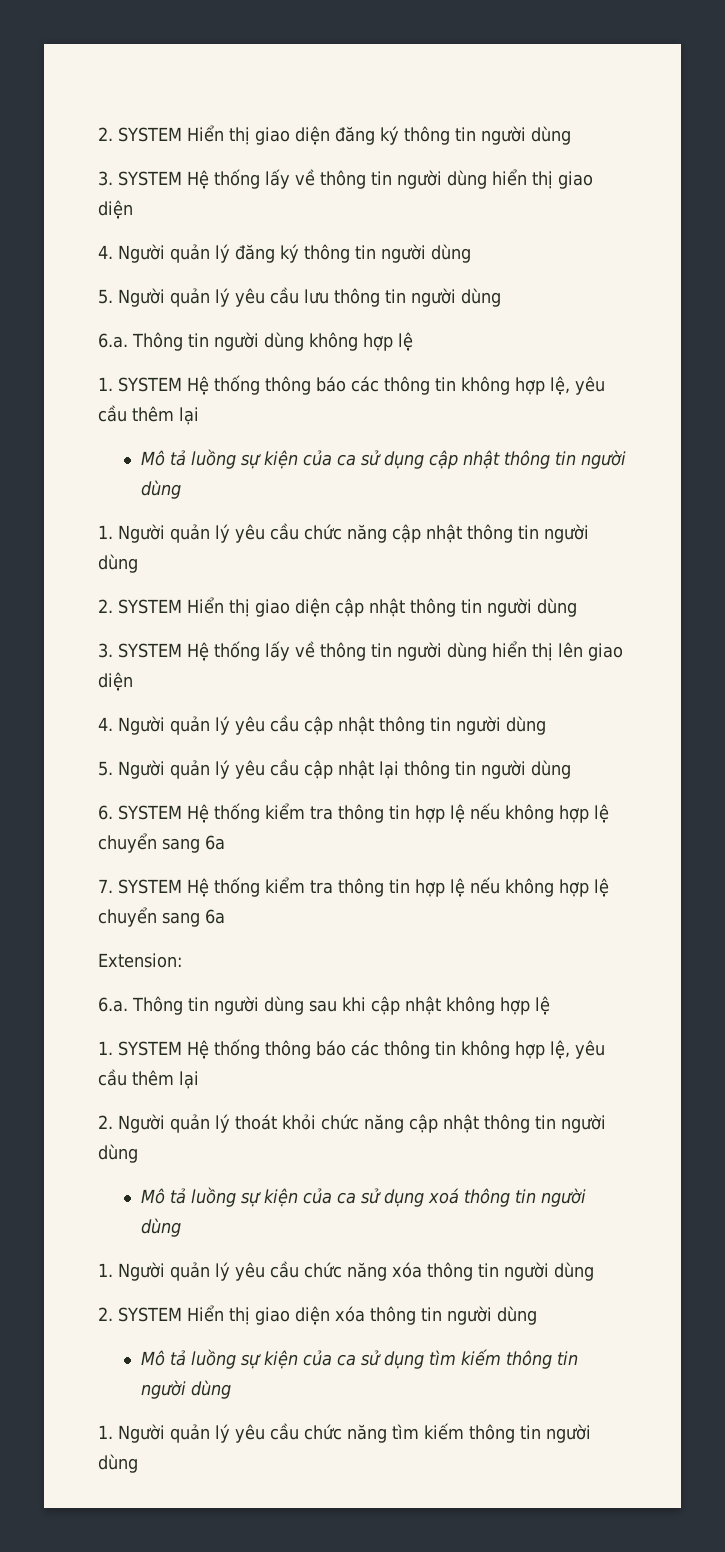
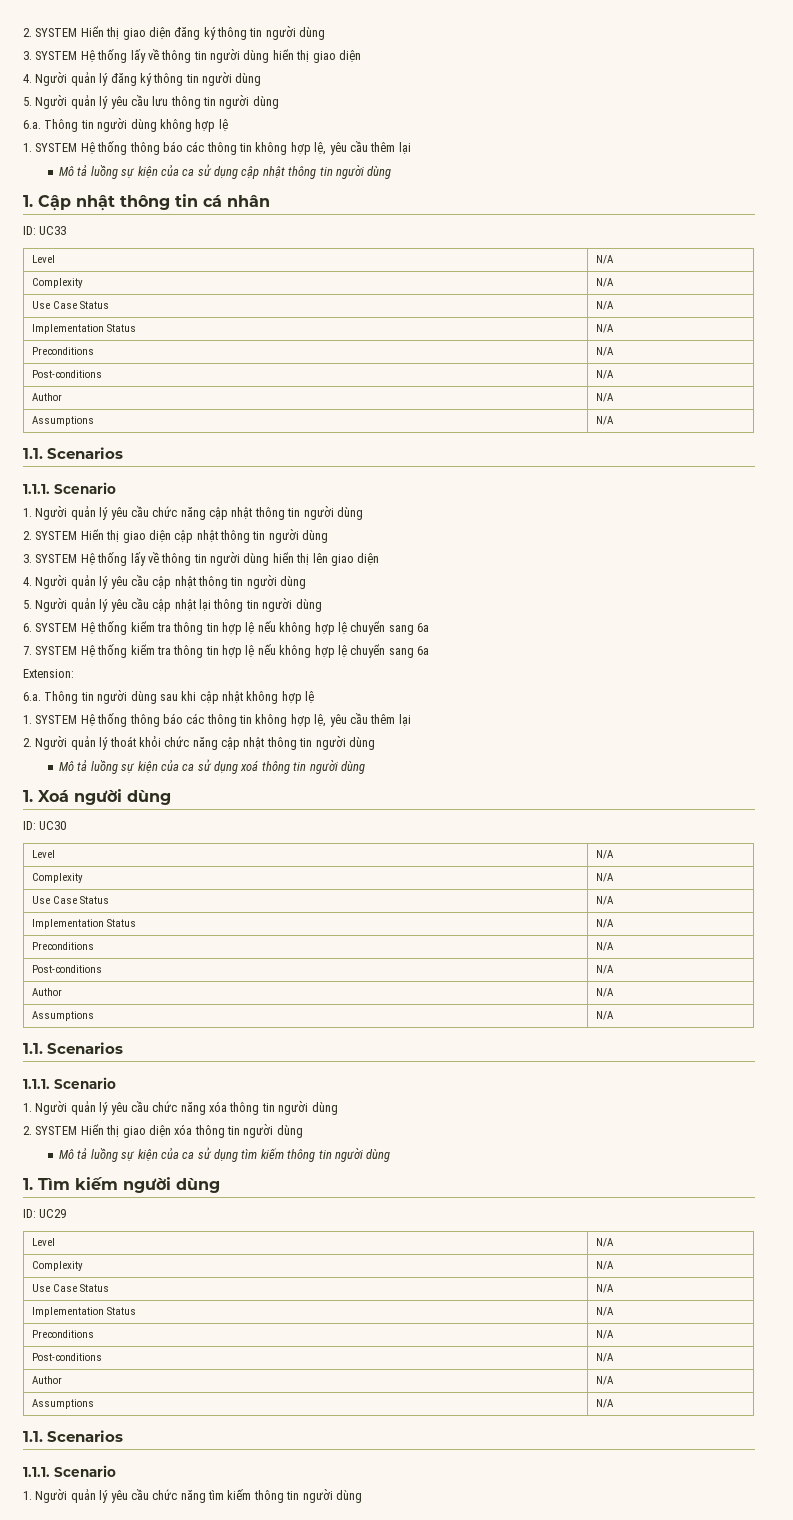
(181, 489) none -> [23,194,270,211] [23,226,67,235] [32,255,56,263] [596,255,615,264] [32,278,84,288] [596,278,615,287] [32,301,110,309] [596,301,615,310] [32,324,137,334] [596,324,615,333] [32,347,95,355] [596,347,615,356] [32,370,103,378] [596,370,615,379] [32,393,63,401] [596,393,615,402] [32,416,95,426] [596,416,615,425] [23,447,124,459] [23,482,116,494] // 1. Cập nhật thông tin cá nhân // ID: UC33 // Level | N/A // Complexity | N/A // Use Case Status | N/A // Implementation Status | N/A // Preconditions | N/A // Post-conditions | N/A // Author | N/A // Assumptions | N/A // 1.1. Scenarios // 1.1.1. Scenario
(181, 1227) none -> [23,789,171,805] [23,821,67,830] [32,850,56,858] [596,850,615,859] [32,873,84,883] [596,873,615,882] [32,896,110,904] [596,896,615,905] [32,919,137,929] [596,919,615,928] [32,942,95,950] [596,942,615,951] [32,965,103,973] [596,965,615,974] [32,988,63,996] [596,988,615,997] [32,1011,95,1021] [596,1011,615,1020] [23,1042,124,1054] [23,1077,116,1089] // 1. Xoá người dùng // ID: UC30 // Level | N/A // Complexity | N/A // Use Case Status | N/A // Implementation Status | N/A // Preconditions | N/A // Post-conditions | N/A // Author | N/A // Assumptions | N/A // 1.1. Scenarios // 1.1.1. Scenario
(231, 1389) none -> [23,1177,220,1193] [23,1209,67,1218] [32,1238,56,1246] [596,1238,615,1247] [32,1261,84,1271] [596,1261,615,1270] [32,1284,110,1292] [596,1284,615,1293] [32,1307,137,1317] [596,1307,615,1316] [32,1330,95,1338] [596,1330,615,1339] [32,1353,103,1361] [596,1353,615,1362] [32,1376,63,1384] [596,1376,615,1385] [32,1399,95,1409] [596,1399,615,1408] [23,1430,124,1442] [23,1465,116,1477] // 1. Tìm kiếm người dùng // ID: UC29 // Level | N/A // Complexity | N/A // Use Case Status | N/A // Implementation Status | N/A // Preconditions | N/A // Post-conditions | N/A // Author | N/A // Assumptions | N/A // 1.1. Scenarios // 1.1.1. Scenario

